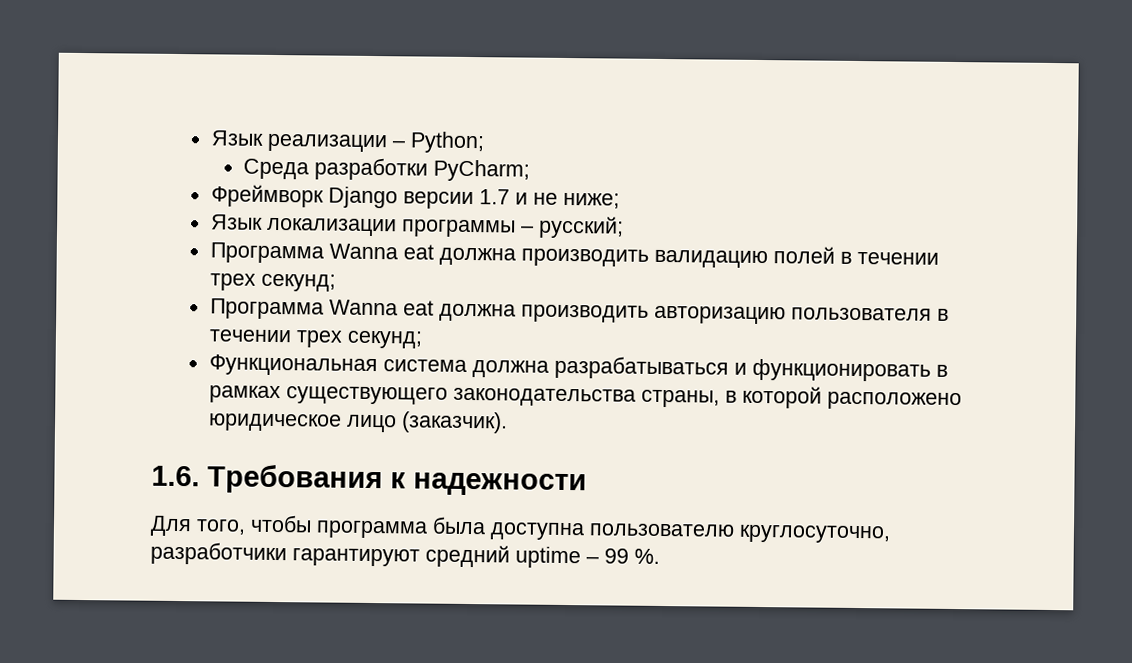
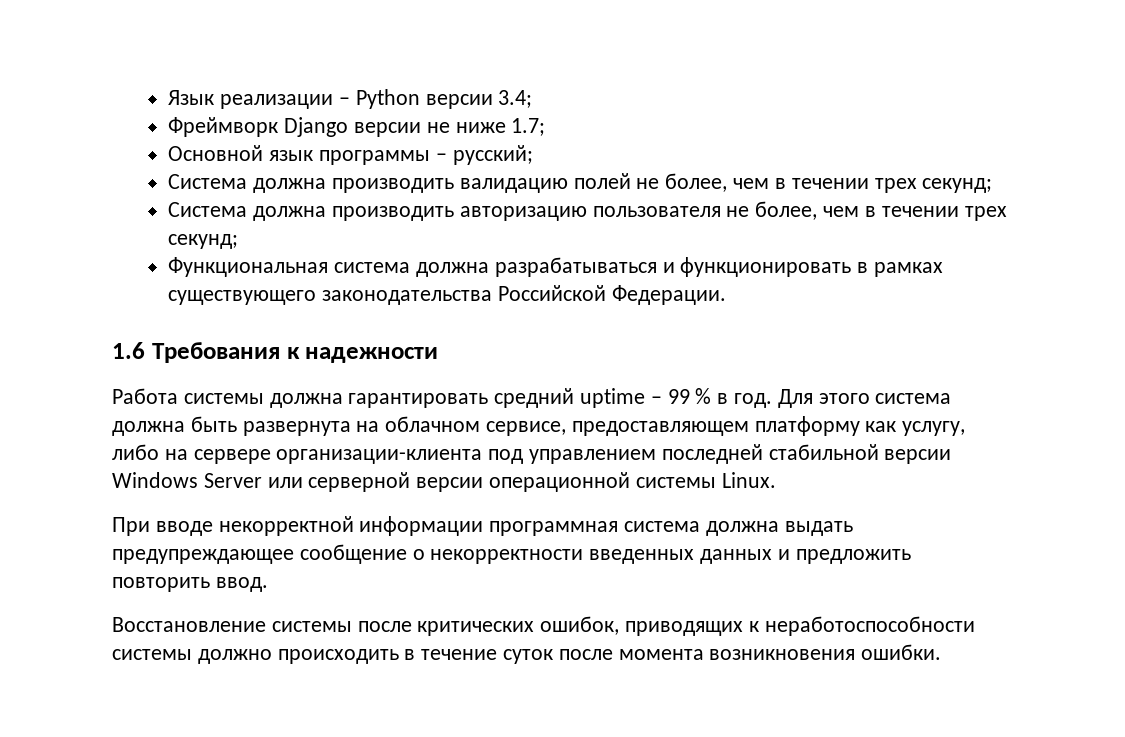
[409,131,485,154] [243,157,531,182] Python; // Среда разработки PyCharm; -> [355,89,533,109] Python версии 3.4;
[478,189,620,209] [210,214,397,237] 1.7 и не ниже; // Язык локализации -> [426,118,546,136] [168,145,314,161] не ниже 1.7; // Основной язык
[209,242,434,264] Программа Wanna eat -> [168,174,248,189] Система
[839,251,939,265] [209,273,336,292] [209,298,434,320] в течении трех секунд; // Программа Wanna eat -> [636,173,993,193] [168,202,248,217] не более, чем в течении трех секунд; // Система
(932, 314) none -> [726,201,860,220] не более, чем
[640,385,962,411] [207,411,508,434] [151,464,587,497] [150,514,891,544] [150,541,660,569] страны, в которой расположено юридическое лицо (заказчик). // 1.6. Требования к надежности // Для того, чтобы программа была доступна пользователю круглосуточно, разработчики гарантируют средний uptime – 99 %. -> [498,285,726,305] [112,342,439,363] [112,388,952,408] [112,416,966,436] [112,444,952,464] [112,472,776,492] [112,516,853,536] [112,544,911,564] [112,577,268,592] [112,616,975,636] [112,644,942,664] Российской Федерации. // 1.6 Требования к надежности // Работа системы должна гарантировать средний uptime – 99 % в год. Для этого система должна быть развернута на облачном сервисе, предоставляющем платформу как услугу, либо на сервере организации-клиента под управлением последней стабильной версии Windows Server или серверной версии операционной системы Linux. // При вводе некорректной информации программная система должна выдать предупреждающее сообщение о некорректности введенных данных и предложить повторить ввод. // Восстановление системы после критических ошибок, приводящих к неработоспособности системы должно происходить в течение суток после момента возникновения ошибки.

